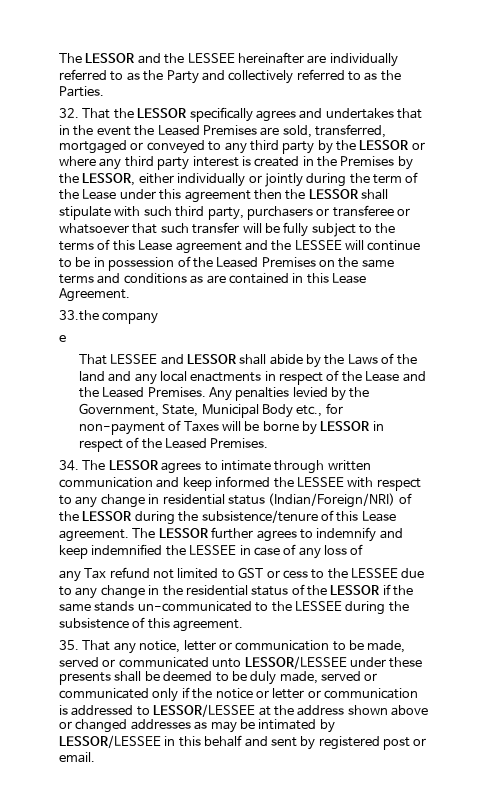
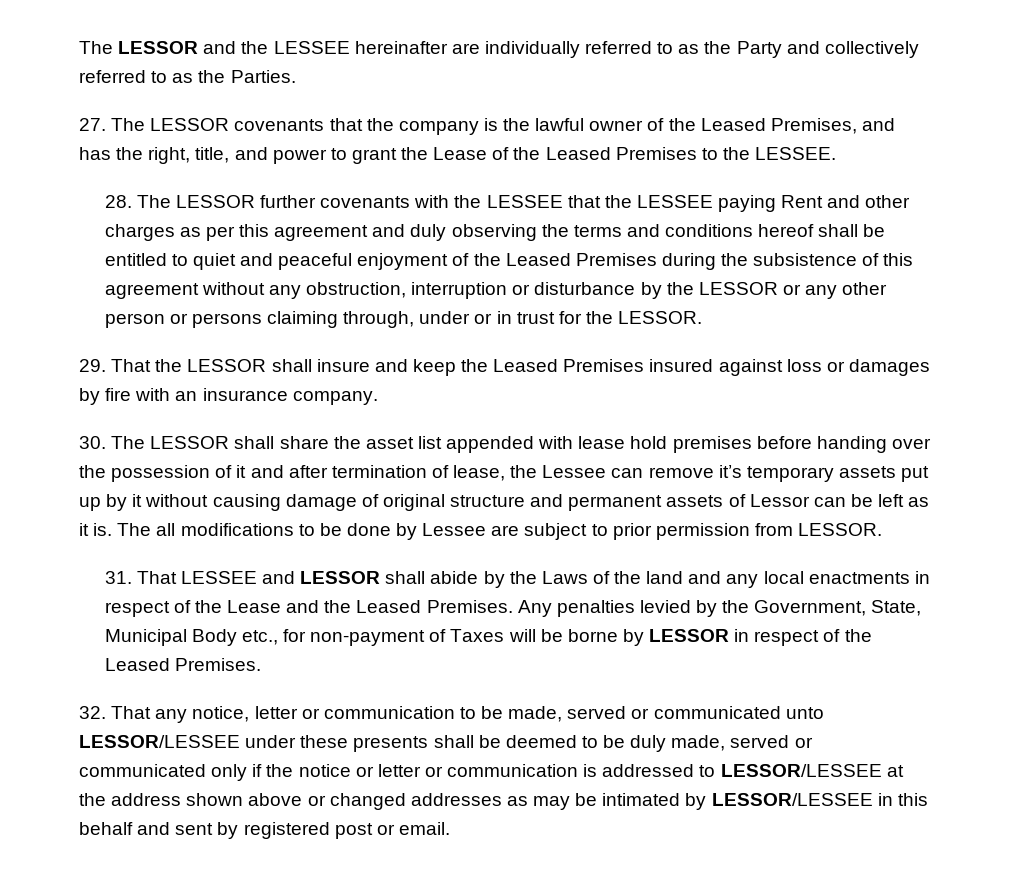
[59,107,422,122] [59,124,386,138] [59,140,425,154] [59,156,413,170] [59,172,419,187] [59,189,388,203] [59,205,410,220] [59,222,396,237] [59,239,421,254] [59,256,394,271] [59,273,366,284] [59,288,130,302] [59,310,159,324] [59,335,66,342] 32. That the LESSOR specifically agrees and undertakes that in the event the Leased Premises are sold, transferred, mortgaged or conveyed to any third party by the LESSOR or where any third party interest is created in the Premises by the LESSOR, either individually or jointly during the term of the Lease under this agreement then the LESSOR shall stipulate with such third party, purchasers or transferee or whatsoever that such transfer will be fully subject to the terms of this Lease agreement and the LESSEE will continue to be in possession of the Leased Premises on the same terms and conditions as are contained in this Lease Agreement. // 33.the company // e // -> [79,118,895,135] [79,147,837,164] [104,195,911,212] [104,224,886,241] [104,253,914,270] [104,282,888,299] [104,311,703,328] [79,359,930,376] [79,388,378,405] [79,436,931,453] [79,465,930,482] [79,494,930,511] [79,523,883,540] [104,571,132,584] 27. The LESSOR covenants that the company is the lawful owner of the Leased Premises, and has the right, title, and power to grant the Lease of the Leased Premises to the LESSEE. // 28. The LESSOR further covenants with the LESSEE that the LESSEE paying Rent and other charges as per this agreement and duly observing the terms and conditions hereof shall be entitled to quiet and peaceful enjoyment of the Leased Premises during the subsistence of this agreement without any obstruction, interruption or disturbance by the LESSOR or any other person or persons claiming through, under or in trust for the LESSOR. // 29. That the LESSOR shall insure and keep the Leased Premises insured against loss or damages by fire with an insurance company. // 30. The LESSOR shall share the asset list appended with lease hold premises before handing over the possession of it and after termination of lease, the Lessee can remove it’s temporary assets put up by it without causing damage of original structure and permanent assets of Lessor can be left as it is. The all modifications to be done by Lessee are subject to prior permission from LESSOR. // 31.
[59,460,371,474] [59,476,421,491] [59,493,412,508] [59,510,396,525] [59,527,403,542] [59,544,364,559] [59,567,425,582] [59,584,414,599] [59,601,409,615] [59,617,244,632] [59,640,79,650] 34. The LESSOR agrees to intimate through written communication and keep informed the LESSEE with respect to any change in residential status (Indian/Foreign/NRI) of the LESSOR during the subsistence/tenure of this Lease agreement. The LESSOR further agrees to indemnify and keep indemnified the LESSEE in case of any loss of // any Tax refund not limited to GST or cess to the LESSEE due to any change in the residential status of the LESSOR if the same stands un-communicated to the LESSEE during the subsistence of this agreement. // 35. -> [79,706,106,719] 32.

